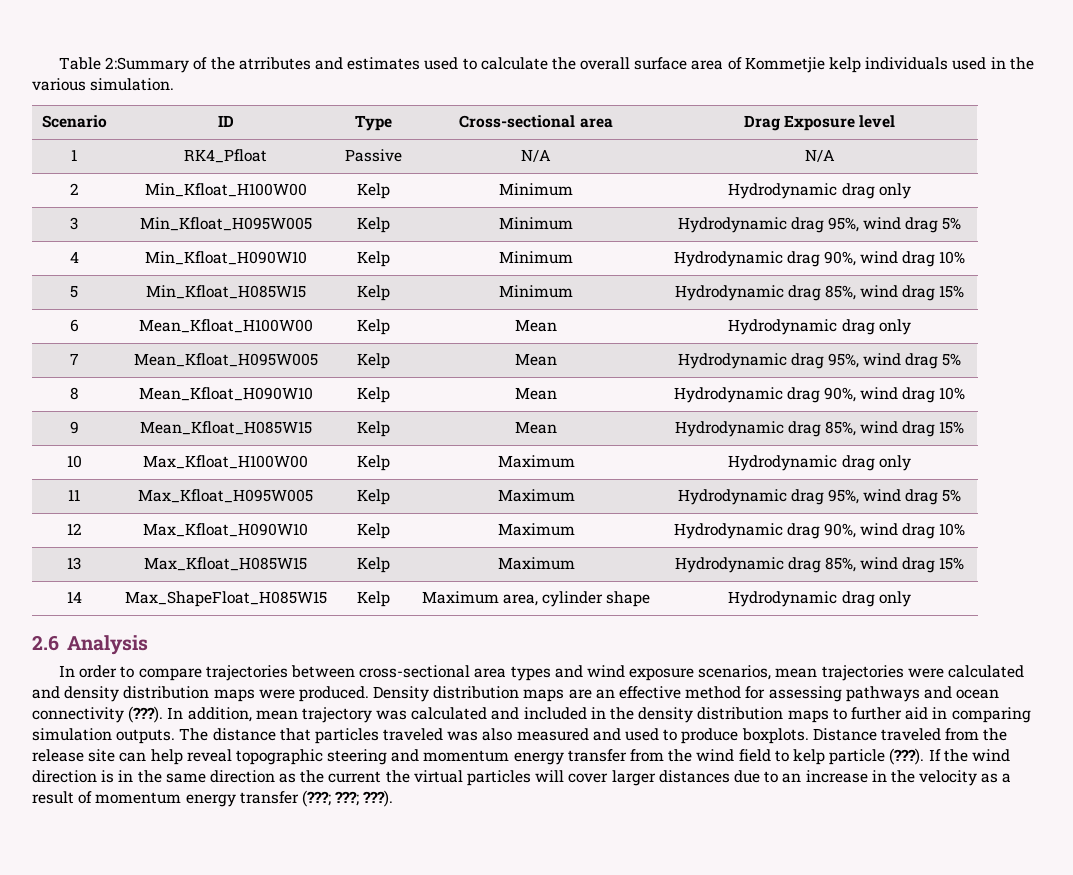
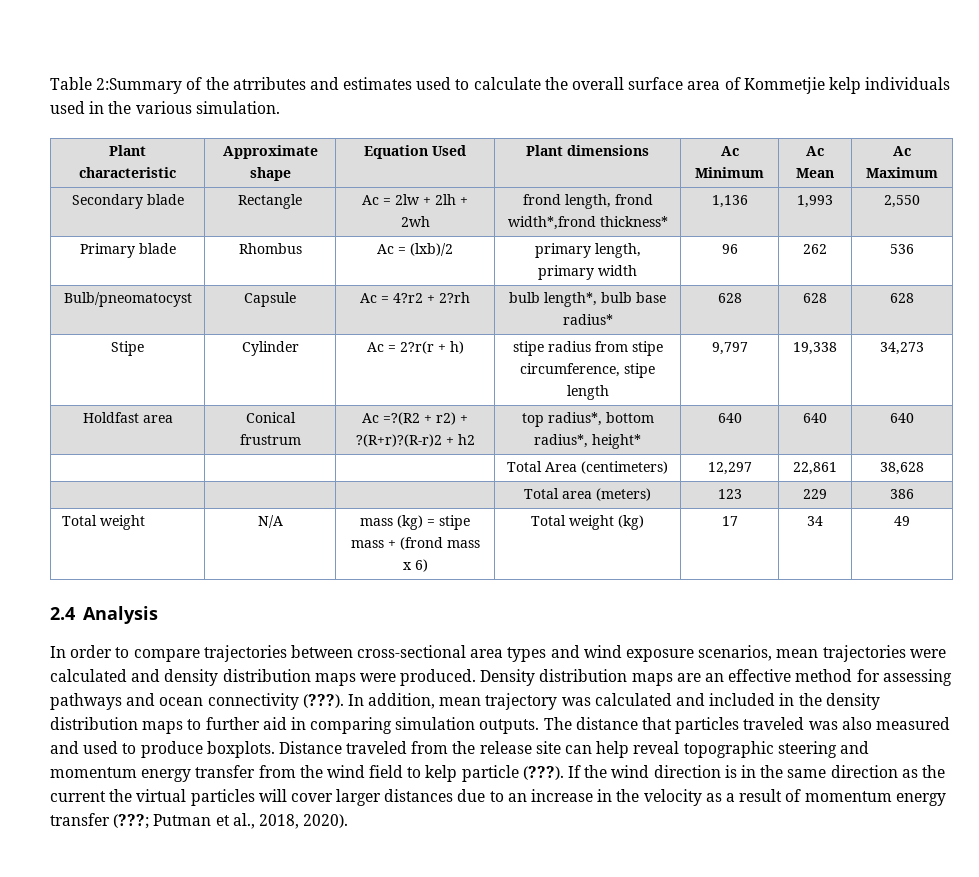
[41,115,107,128] [217,115,234,127] [354,115,392,131] [459,115,613,128] [743,115,896,131] [71,149,77,161] [184,149,267,163] [344,149,402,162] [521,149,551,162] [804,149,835,162] [69,183,79,195] [144,183,307,197] [356,183,390,199] [499,183,573,196] [728,183,911,199] [70,217,78,230] [139,217,312,231] [356,217,390,233] [499,217,573,230] [677,217,962,233] [69,251,79,263] [144,251,307,265] [356,251,390,267] [499,251,573,264] [673,251,966,267] [70,285,78,298] [145,285,306,299] [356,285,390,301] [499,285,573,298] [674,285,965,301] [69,319,79,332] [138,319,313,333] [356,319,390,335] [515,319,557,332] [728,319,911,335] [69,353,79,365] [133,353,318,367] [356,353,390,369] [515,353,557,366] [677,353,962,369] [69,387,79,400] [138,387,313,401] [356,387,390,403] [515,387,557,400] [673,387,966,403] [69,421,79,434] [139,421,312,435] [356,421,390,437] [515,421,557,434] [674,421,965,437] [66,455,82,468] [143,455,308,469] [356,455,390,471] [497,455,575,468] [728,455,911,471] [68,489,80,501] [138,489,313,503] [356,489,390,505] [497,489,575,502] [677,489,962,505] [66,523,82,535] [143,523,308,537] [356,523,390,539] [497,523,575,536] [673,523,966,539] [67,557,81,570] [144,557,307,571] [356,557,390,573] [497,557,575,570] [674,557,965,573] [66,591,82,603] [124,591,327,607] [356,591,390,607] [421,591,651,607] [728,591,911,607] [32,635,59,651] Scenario | ID | Type | Cross-sectional area | Drag Exposure level // 1 | RK4_Pfloat | Passive | N/A | N/A // 2 | Min_Kfloat_H100W00 | Kelp | Minimum | Hydrodynamic drag only // 3 | Min_Kfloat_H095W005 | Kelp | Minimum | Hydrodynamic drag 95%, wind drag 5% // 4 | Min_Kfloat_H090W10 | Kelp | Minimum | Hydrodynamic drag 90%, wind drag 10% // 5 | Min_Kfloat_H085W15 | Kelp | Minimum | Hydrodynamic drag 85%, wind drag 15% // 6 | Mean_Kfloat_H100W00 | Kelp | Mean | Hydrodynamic drag only // 7 | Mean_Kfloat_H095W005 | Kelp | Mean | Hydrodynamic drag 95%, wind drag 5% // 8 | Mean_Kfloat_H090W10 | Kelp | Mean | Hydrodynamic drag 90%, wind drag 10% // 9 | Mean_Kfloat_H085W15 | Kelp | Mean | Hydrodynamic drag 85%, wind drag 15% // 10 | Max_Kfloat_H100W00 | Kelp | Maximum | Hydrodynamic drag only // 11 | Max_Kfloat_H095W005 | Kelp | Maximum | Hydrodynamic drag 95%, wind drag 5% // 12 | Max_Kfloat_H090W10 | Kelp | Maximum | Hydrodynamic drag 90%, wind drag 10% // 13 | Max_Kfloat_H085W15 | Kelp | Maximum | Hydrodynamic drag 85%, wind drag 15% // 14 | Max_ShapeFloat_H085W15 | Kelp | Maximum area, cylinder shape | Hydrodynamic drag only // 2.6 -> [109,145,146,156] [79,167,176,178] [222,145,318,159] [249,167,291,181] [364,145,466,159] [526,145,649,156] [720,146,739,156] [695,167,764,178] [806,146,824,156] [796,168,834,178] [893,146,911,156] [866,167,938,178] [71,194,184,209] [238,194,302,209] [362,194,468,205] [400,216,430,227] [522,194,653,209] [507,216,668,230] [711,195,748,208] [797,195,833,208] [884,195,920,208] [79,243,176,258] [238,243,302,254] [377,243,453,256] [534,243,641,258] [538,265,637,280] [721,244,738,254] [803,244,827,254] [890,244,914,254] [63,292,192,307] [244,292,296,307] [360,292,470,303] [509,292,666,307] [562,314,613,325] [717,293,742,303] [803,293,827,303] [890,293,914,303] [111,341,144,356] [241,341,299,356] [366,341,464,354] [512,341,663,356] [520,363,655,378] [566,385,609,400] [711,342,748,355] [793,342,837,355] [880,342,924,355] [82,412,173,423] [245,412,296,423] [239,434,301,445] [362,412,468,425] [355,434,475,447] [521,412,654,427] [534,434,641,449] [717,413,742,423] [803,413,827,423] [890,413,914,423] [507,461,668,474] [707,462,752,475] [793,462,837,475] [880,462,924,475] [524,488,651,501] [717,489,742,499] [803,489,827,499] [890,489,914,499] [61,515,145,530] [257,515,283,528] [360,515,470,530] [350,537,480,550] [402,559,428,572] [531,515,644,530] [721,516,738,526] [807,516,823,526] [894,516,910,526] [50,607,75,620] Plant characteristic | Approximate shape | Equation Used | Plant dimensions | Ac Minimum | Ac Mean | Ac Maximum // Secondary blade | Rectangle | Ac = 2lw + 2lh + 2wh | frond length, frond width*,frond thickness* | 1,136 | 1,993 | 2,550 // Primary blade | Rhombus | Ac = (lxb)/2 | primary length, primary width | 96 | 262 | 536 // Bulb/pneomatocyst | Capsule | Ac = 4?r2 + 2?rh | bulb length*, bulb base radius* | 628 | 628 | 628 // Stipe | Cylinder | Ac = 2?r(r + h) | stipe radius from stipe circumference, stipe length | 9,797 | 19,338 | 34,273 // Holdfast area | Conical frustrum | Ac =?(R2 + r2) + ?(R+r)?(R-r)2 + h2 | top radius*, bottom radius*, height* | 640 | 640 | 640 // | | | Total Area (centimeters) | 12,297 | 22,861 | 38,628 // | | | Total area (meters) | 123 | 229 | 386 // Total weight | N/A | mass (kg) = stipe mass + (frond mass x 6) | Total weight (kg) | 17 | 34 | 49 // 2.4
[335,790,394,807] ???; ???). -> [153,813,349,829] Putman et al., 2018, 2020).

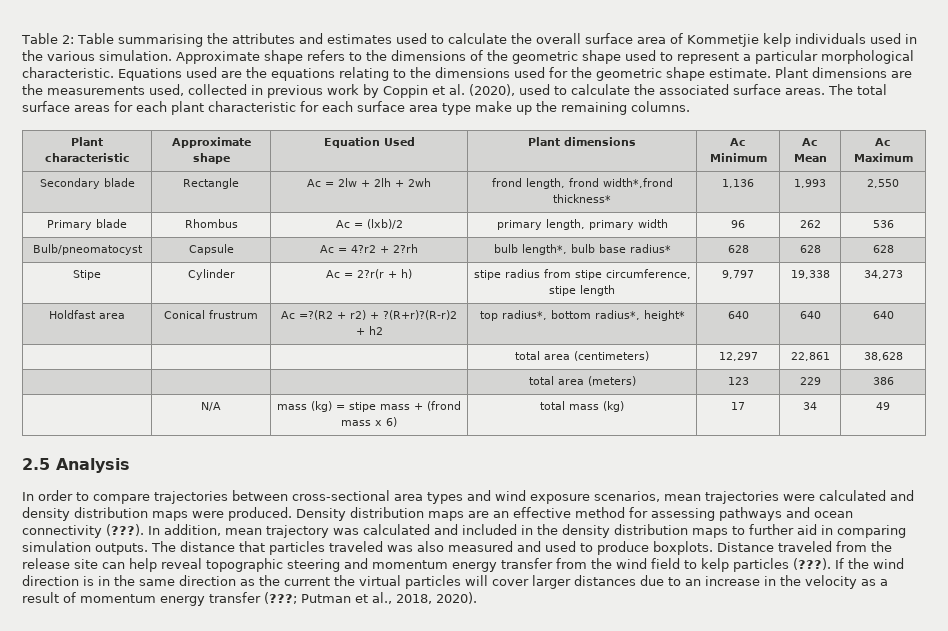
[50,77,306,94] Table 2:Summary of the atrributes -> [21,33,295,47] Table 2: Table summarising the attributes
(280, 107) none -> [176,50,914,64] [22,67,912,81] [22,84,887,98] [22,101,690,115] Approximate shape refers to the dimensions of the geometric shape used to represent a particular morphological characteristic. Equations used are the equations relating to the dimensions used for the geometric shape estimate. Plant dimensions are the measurements used, collected in previous work by Coppin et al. (2020), used to calculate the associated surface areas. The total surface areas for each plant characteristic for each surface area type make up the remaining columns.
[507,461,577,472] Total Area -> [515,351,570,360] total area
[524,488,559,499] Total -> [528,376,554,385] total
[61,515,145,530] Total weight -> (894, 381) none
[531,515,614,530] Total weight -> [540,401,599,410] total mass
[50,607,75,620] 2.4 -> [22,458,50,470] 2.5
[461,765,519,782] particle -> [733,558,789,572] particles

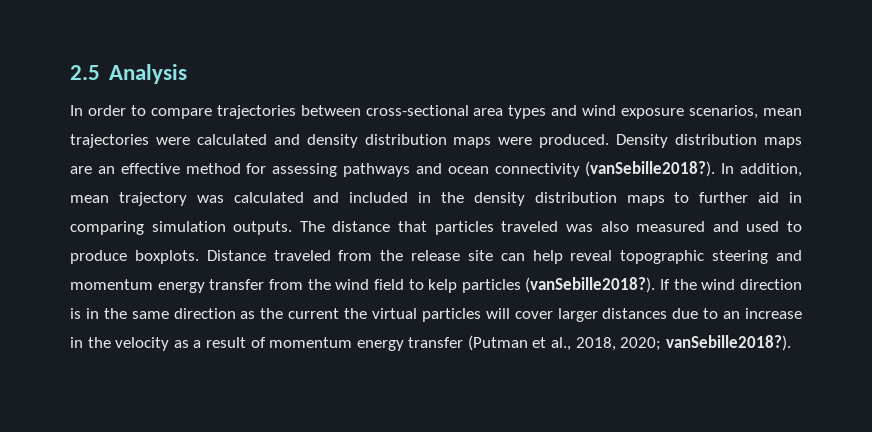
[21,33,917,47] [22,50,914,64] [22,67,912,81] [22,84,887,98] [22,101,690,115] [71,137,103,146] [44,153,130,162] [171,137,251,148] [192,153,230,164] [323,137,415,148] [528,137,636,146] [730,138,746,146] [709,153,767,162] [802,138,818,146] [793,154,827,162] [875,138,891,146] [853,153,913,162] [39,178,135,189] [183,178,240,189] [307,178,431,187] [491,178,673,189] [553,194,611,203] [722,179,754,188] [794,179,826,188] [867,179,899,188] [47,219,127,230] [184,219,238,228] [335,219,403,229] [496,219,668,230] [731,220,745,228] [799,220,821,228] [872,220,894,228] [32,244,143,255] [188,244,234,255] [320,244,418,253] [493,244,671,255] [727,245,749,253] [799,245,821,253] [872,245,894,253] [73,270,101,280] [187,269,235,280] [326,269,412,279] [473,269,691,280] [549,285,615,296] [722,270,754,279] [790,270,830,279] [863,270,903,279] [49,310,125,319] [164,310,258,319] [281,310,457,320] [355,326,383,335] [479,310,685,321] [727,311,749,319] [799,311,821,319] [872,311,894,319] [515,351,649,361] [718,352,758,361] [790,352,830,361] [863,352,903,361] [528,376,636,386] [727,377,749,385] [799,377,821,385] [872,377,894,385] [201,402,222,411] [277,401,461,412] [341,417,397,427] [540,401,624,412] [731,402,745,410] [803,402,817,410] [876,402,890,410] Table 2: Table summarising the attributes and estimates used to calculate the overall surface area of Kommetjie kelp individuals used in the various simulation. Approximate shape refers to the dimensions of the geometric shape used to represent a particular morphological characteristic. Equations used are the equations relating to the dimensions used for the geometric shape estimate. Plant dimensions are the measurements used, collected in previous work by Coppin et al. (2020), used to calculate the associated surface areas. The total surface areas for each plant characteristic for each surface area type make up the remaining columns. // Plant characteristic | Approximate shape | Equation Used | Plant dimensions | Ac Minimum | Ac Mean | Ac Maximum // Secondary blade | Rectangle | Ac = 2lw + 2lh + 2wh | frond length, frond width*,frond thickness* | 1,136 | 1,993 | 2,550 // Primary blade | Rhombus | Ac = (lxb)/2 | primary length, primary width | 96 | 262 | 536 // Bulb/pneomatocyst | Capsule | Ac = 4?r2 + 2?rh | bulb length*, bulb base radius* | 628 | 628 | 628 // Stipe | Cylinder | Ac = 2?r(r + h) | stipe radius from stipe circumference, stipe length | 9,797 | 19,338 | 34,273 // Holdfast area | Conical frustrum | Ac =?(R2 + r2) + ?(R+r)?(R-r)2 + h2 | top radius*, bottom radius*, height* | 640 | 640 | 640 // | | | total area (centimeters) | 12,297 | 22,861 | 38,628 // | | | total area (meters) | 123 | 229 | 386 // | N/A | mass (kg) = stipe mass + (frond mass x 6) | total mass (kg) | 17 | 34 | 49 // -> (70, 72) none
[106,524,144,536] (???). -> [585,161,716,177] (vanSebille2018?).
[793,558,831,570] (???). -> [525,277,656,293] (vanSebille2018?).
[264,592,351,604] (???; Putman -> [467,335,528,351] (Putman
[436,592,477,604] 2020). -> [620,335,791,351] 2020; vanSebille2018?).

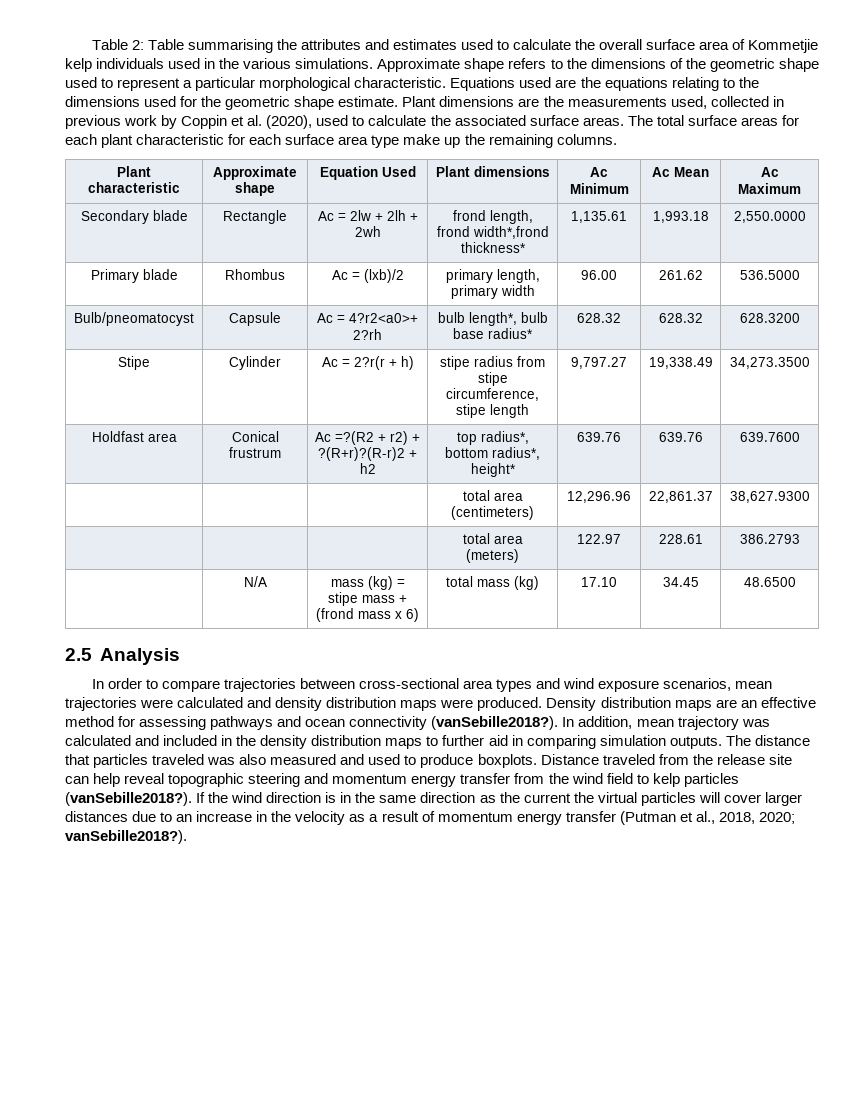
(70, 72) none -> [91,39,819,53] [65,58,819,72] [65,77,759,91] [65,96,784,110] [65,115,799,129] [65,134,617,148] [117,166,151,177] [88,182,180,193] [213,166,297,180] [235,182,275,196] [319,166,416,180] [435,166,550,177] [590,167,608,177] [569,183,629,194] [652,167,709,177] [760,167,779,177] [738,183,801,194] [80,210,188,224] [223,210,287,224] [317,210,418,221] [354,226,381,237] [452,210,533,224] [436,226,549,239] [460,242,526,253] [571,211,627,223] [652,211,709,223] [733,211,806,223] [90,269,178,283] [225,269,285,280] [331,269,404,283] [445,269,540,283] [450,285,535,299] [581,270,617,280] [658,270,703,280] [739,270,800,280] [74,312,194,326] [229,312,281,326] [317,313,418,323] [353,329,382,340] [437,312,548,326] [453,328,533,339] [577,313,621,323] [658,313,703,323] [739,313,800,323] [118,356,150,370] [229,356,281,370] [321,356,414,370] [440,356,545,370] [477,372,508,386] [446,388,539,401] [456,404,529,418] [571,357,627,369] [648,357,713,369] [729,357,810,369] [91,431,177,442] [231,431,279,442] [229,447,281,458] [315,431,420,445] [318,447,417,461] [359,463,376,474] [456,431,529,445] [445,447,540,460] [470,463,516,477] [577,432,621,442] [658,432,703,442] [739,432,800,442] [462,490,523,501] [451,506,534,520] [567,491,631,503] [648,491,713,503] [729,491,810,503] [462,533,523,544] [466,549,519,563] [577,534,621,544] [658,534,703,544] [739,534,800,544] [243,576,267,587] [330,576,405,590] [328,592,407,606] [316,608,419,622] [446,576,539,590] [581,577,617,587] [662,577,699,587] [743,577,796,587] Table 2: Table summarising the attributes and estimates used to calculate the overall surface area of Kommetjie kelp individuals used in the various simulations. Approximate shape refers to the dimensions of the geometric shape used to represent a particular morphological characteristic. Equations used are the equations relating to the dimensions used for the geometric shape estimate. Plant dimensions are the measurements used, collected in previous work by Coppin et al. (2020), used to calculate the associated surface areas. The total surface areas for each plant characteristic for each surface area type make up the remaining columns. // Plant characteristic | Approximate shape | Equation Used | Plant dimensions | Ac Minimum | Ac Mean | Ac Maximum // Secondary blade | Rectangle | Ac = 2lw + 2lh + 2wh | frond length, frond width*,frond thickness* | 1,135.61 | 1,993.18 | 2,550.0000 // Primary blade | Rhombus | Ac = (lxb)/2 | primary length, primary width | 96.00 | 261.62 | 536.5000 // Bulb/pneomatocyst | Capsule | Ac = 4?r2<a0>+ 2?rh | bulb length*, bulb base radius* | 628.32 | 628.32 | 628.3200 // Stipe | Cylinder | Ac = 2?r(r + h) | stipe radius from stipe circumference, stipe length | 9,797.27 | 19,338.49 | 34,273.3500 // Holdfast area | Conical frustrum | Ac =?(R2 + r2) + ?(R+r)?(R-r)2 + h2 | top radius*, bottom radius*, height* | 639.76 | 639.76 | 639.7600 // | | | total area (centimeters) | 12,296.96 | 22,861.37 | 38,627.9300 // | | | total area (meters) | 122.97 | 228.61 | 386.2793 // | N/A | mass (kg) = stipe mass + (frond mass x 6) | total mass (kg) | 17.10 | 34.45 | 48.6500 //

